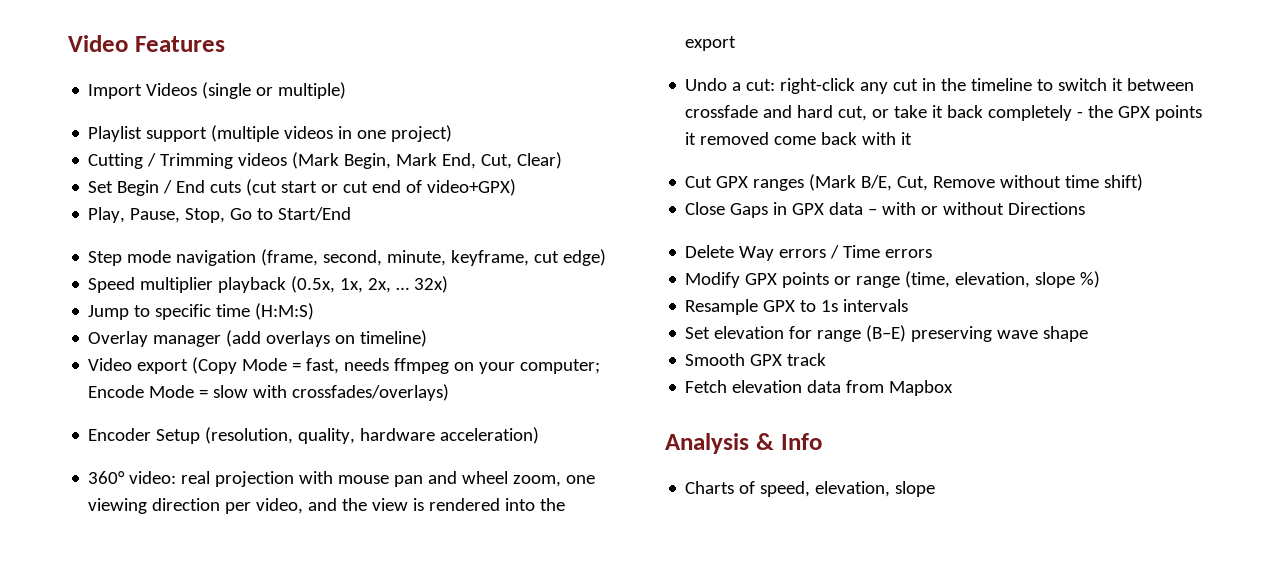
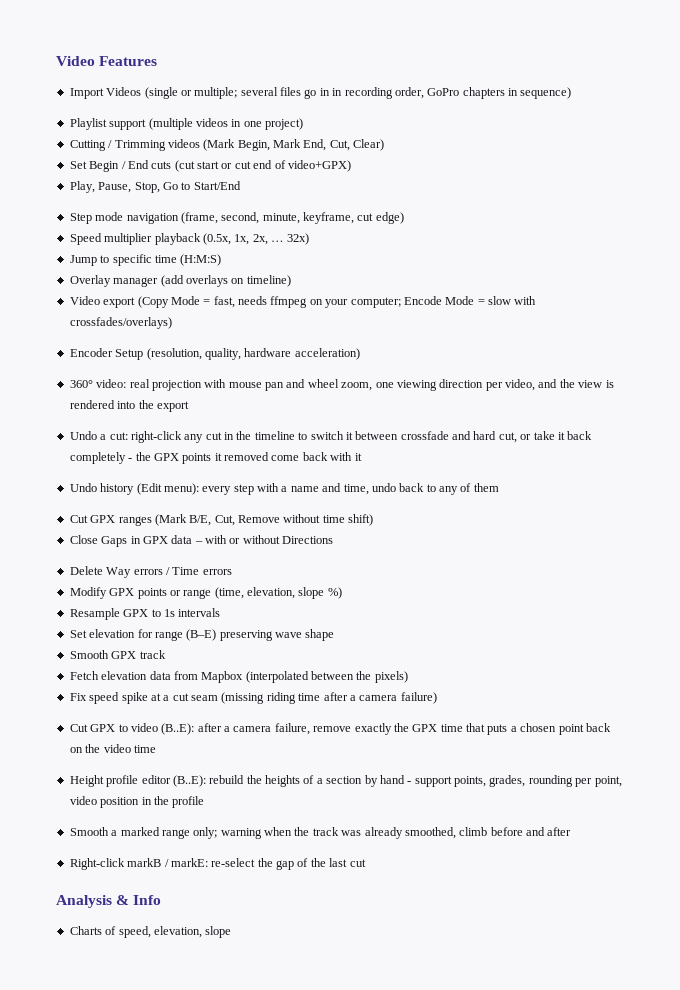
[278,82,347,99] multiple) -> [194,87,572,99] multiple; several files go in in recording order, GoPro chapters in sequence)
(913, 138) none -> [69,483,499,495] // Undo history (Edit menu): every step with a name and time, undo back to any of them
(954, 388) none -> [245,671,408,683] [69,692,437,704] [69,723,611,735] [69,744,156,753] [69,775,622,787] [69,796,205,808] [69,827,572,839] [69,858,366,870] (interpolated between the pixels) // Fix speed spike at a cut seam (missing riding time after a camera failure) // Cut GPX to video (B..E): after a camera failure, remove exactly the GPX time that puts a chosen point back on the video time // Height profile editor (B..E): rebuild the heights of a section by hand - support points, grades, rounding per point, video position in the profile // Smooth a marked range only; warning when the track was already smoothed, climb before and after // Right-click markB / markE: re-select the gap of the last cut

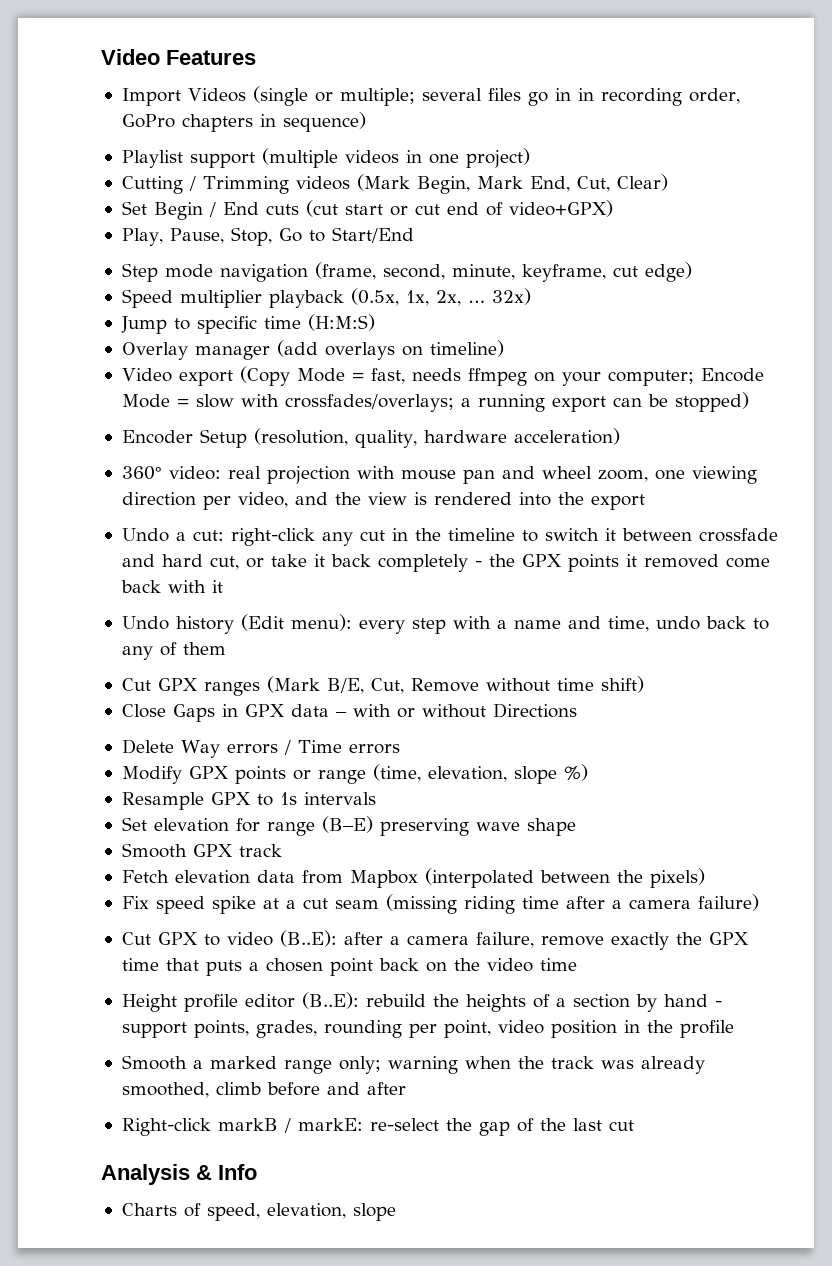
[69,317,172,329] crossfades/overlays) -> [284,392,749,412] crossfades/overlays; a running export can be stopped)

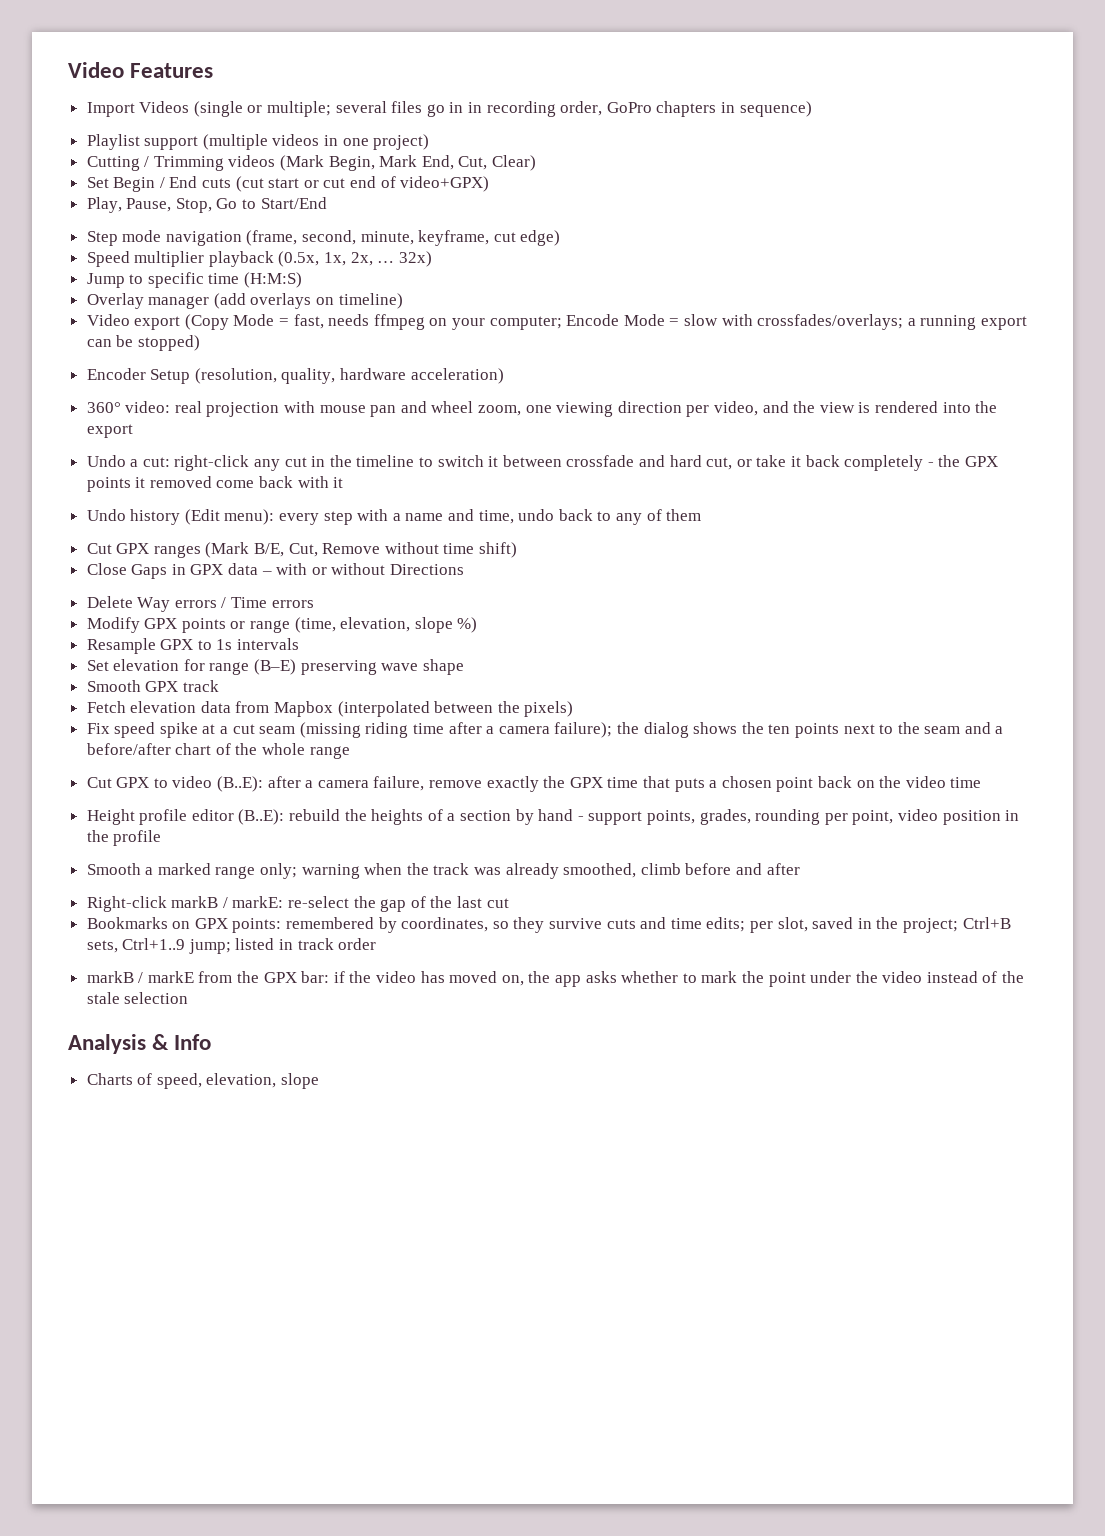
[697,894,759,911] failure) -> [554,722,1004,738] [86,743,350,759] failure); the dialog shows the ten points next to the seam and a before/after chart of the whole range
(634, 1125) none -> [86,917,1011,933] [86,938,377,954] [86,971,1025,987] [86,992,189,1004] // Bookmarks on GPX points: remembered by coordinates, so they survive cuts and time edits; per slot, saved in the project; Ctrl+B sets, Ctrl+1..9 jump; listed in track order // markB / markE from the GPX bar: if the video has moved on, the app asks whether to mark the point under the video instead of the stale selection

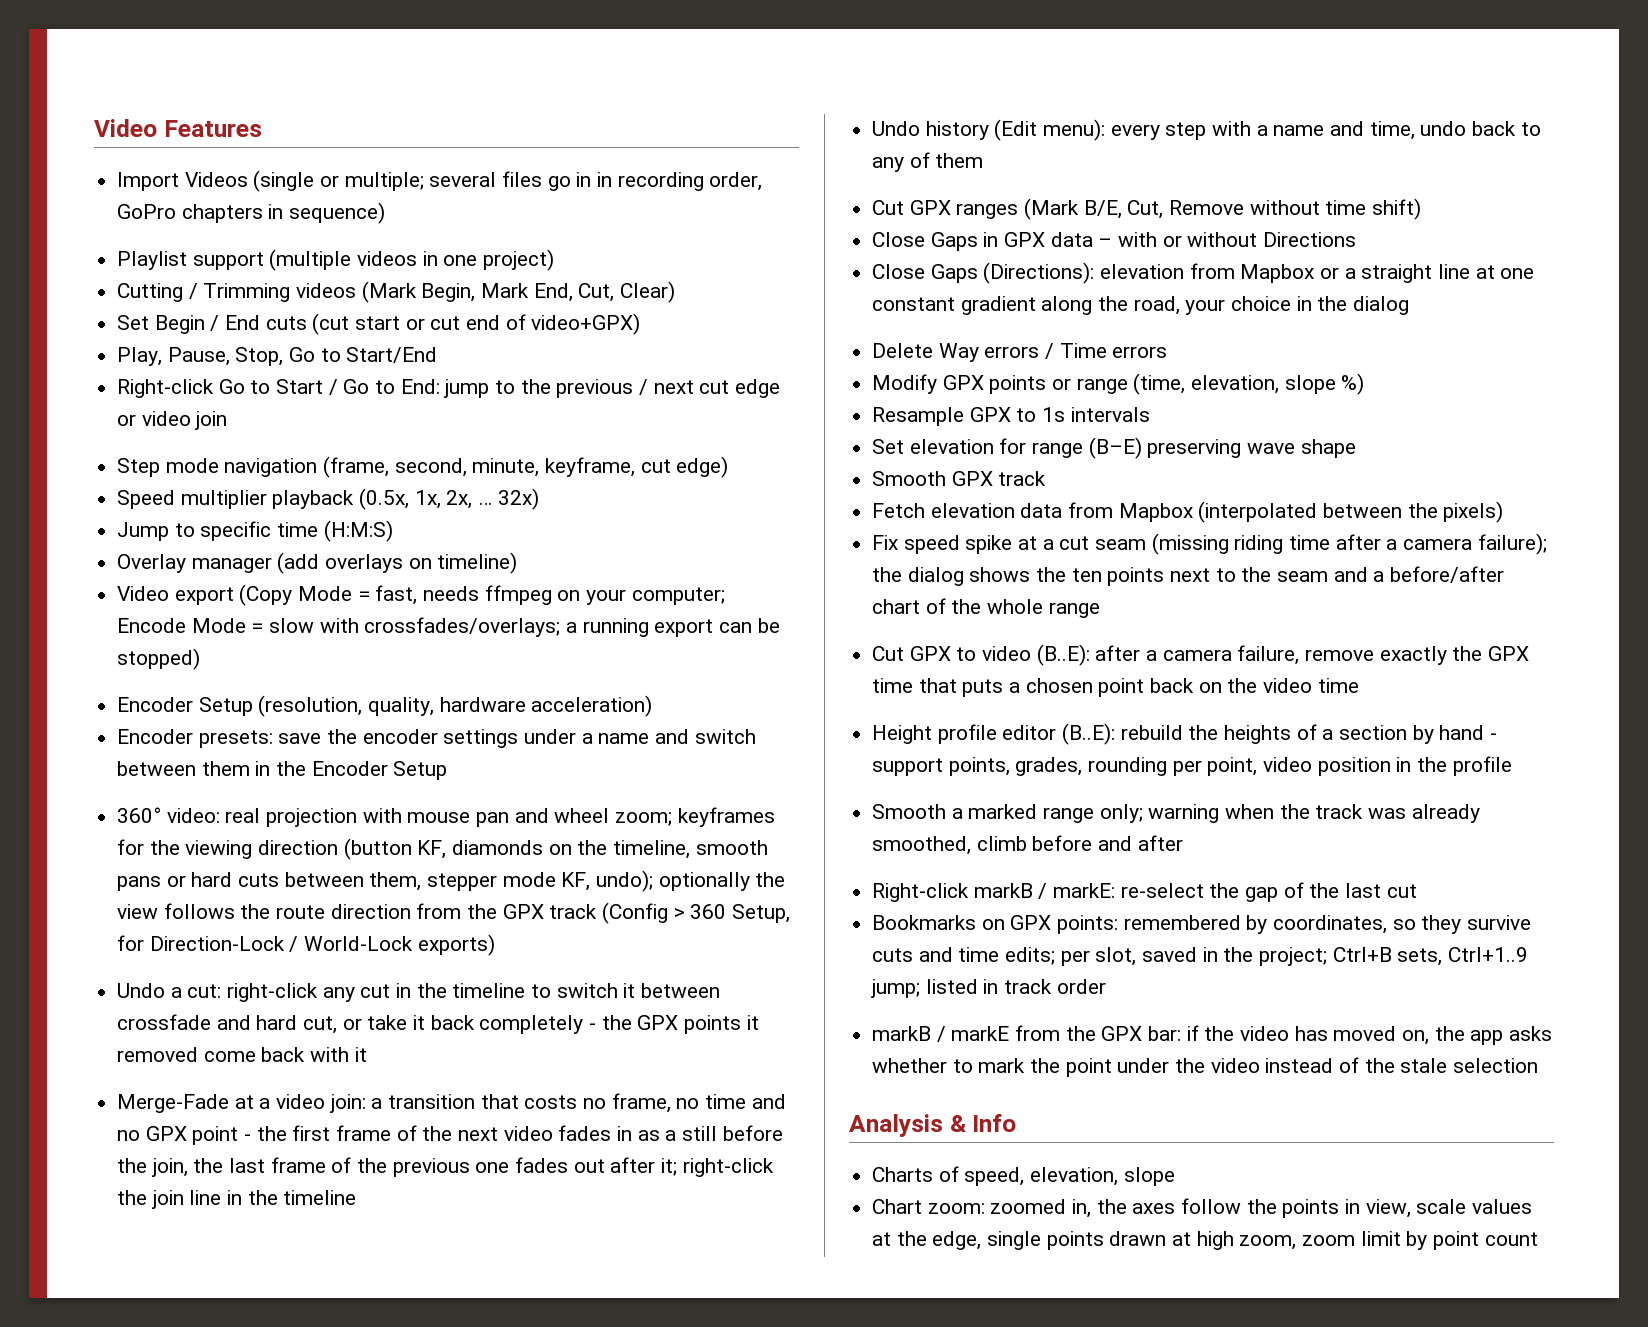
(327, 203) none -> [117,379,781,398] [117,411,228,430] // Right-click Go to Start / Go to End: jump to the previous / next cut edge or video join
(504, 376) none -> [117,729,756,748] [117,761,448,780] // Encoder presets: save the encoder settings under a name and switch between them in the Encoder Setup
[478,401,998,417] [86,424,133,438] zoom, one viewing direction per video, and the view is rendered into the export -> [615,807,775,827] [117,838,768,860] [117,870,786,892] [117,902,791,924] [117,934,495,956] zoom; keyframes for the viewing direction (button KF, diamonds on the timeline, smooth pans or hard cuts between them, stepper mode KF, undo); optionally the view follows the route direction from the GPX track (Config > 360 Setup, for Direction-Lock / World-Lock exports)
(344, 482) none -> [117,1093,786,1113] [117,1125,783,1145] [117,1157,774,1177] [117,1190,357,1209] // Merge-Fade at a video join: a transition that costs no frame, no time and no GPX point - the first frame of the next video fades in as a still before the join, the last frame of the previous one fades out after it; right-click the join line in the timeline
(465, 569) none -> [872,262,1535,284] [872,296,1410,315] // Close Gaps (Directions): elevation from Mapbox or a straight line at one constant gradient along the road, your choice in the dialog
(320, 1081) none -> [872,1198,1533,1218] [872,1231,1538,1250] // Chart zoom: zoomed in, the axes follow the points in view, scale values at the edge, single points drawn at high zoom, zoom limit by point count

